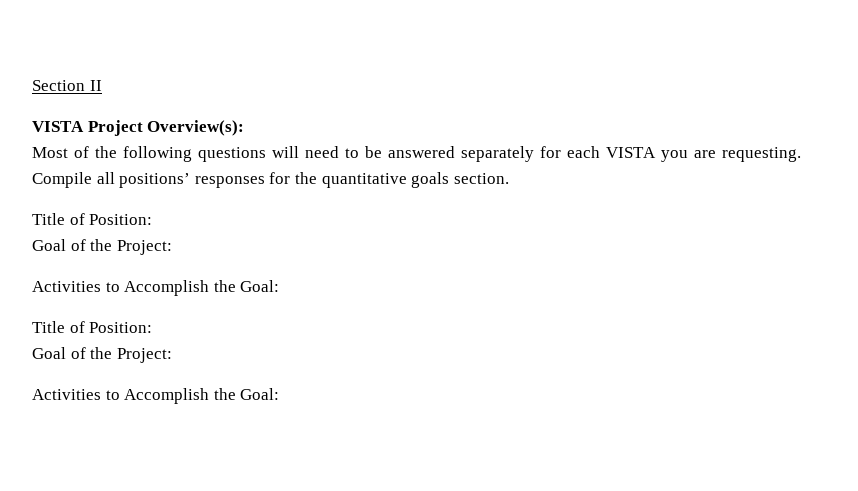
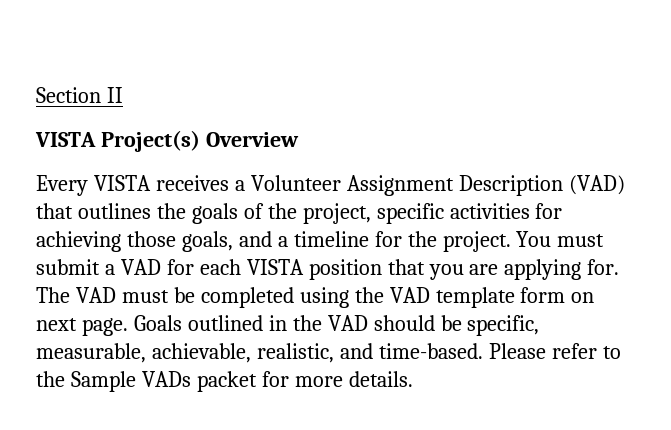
[87,120,245,136] [32,146,801,162] [32,172,509,188] [32,213,153,225] [32,239,172,255] [32,280,280,296] [32,321,153,333] [32,347,172,363] [32,388,280,404] Project Overview(s): // Most of the following questions will need to be answered separately for each VISTA you are requesting. Compile all positions’ responses for the quantitative goals section. // Title of Position: // Goal of the Project: // Activities to Accomplish the Goal: // Title of Position: // Goal of the Project: // Activities to Accomplish the Goal: -> [100,130,299,152] [36,175,625,196] [36,203,563,224] [36,231,605,252] [36,259,620,280] [36,287,595,308] [36,315,540,336] [36,343,621,363] [36,371,413,392] Project(s) Overview // Every VISTA receives a Volunteer Assignment Description (VAD) that outlines the goals of the project, specific activities for achieving those goals, and a timeline for the project. You must submit a VAD for each VISTA position that you are applying for. The VAD must be completed using the VAD template form on next page. Goals outlined in the VAD should be specific, measurable, achievable, realistic, and time-based. Please refer to the Sample VADs packet for more details.

